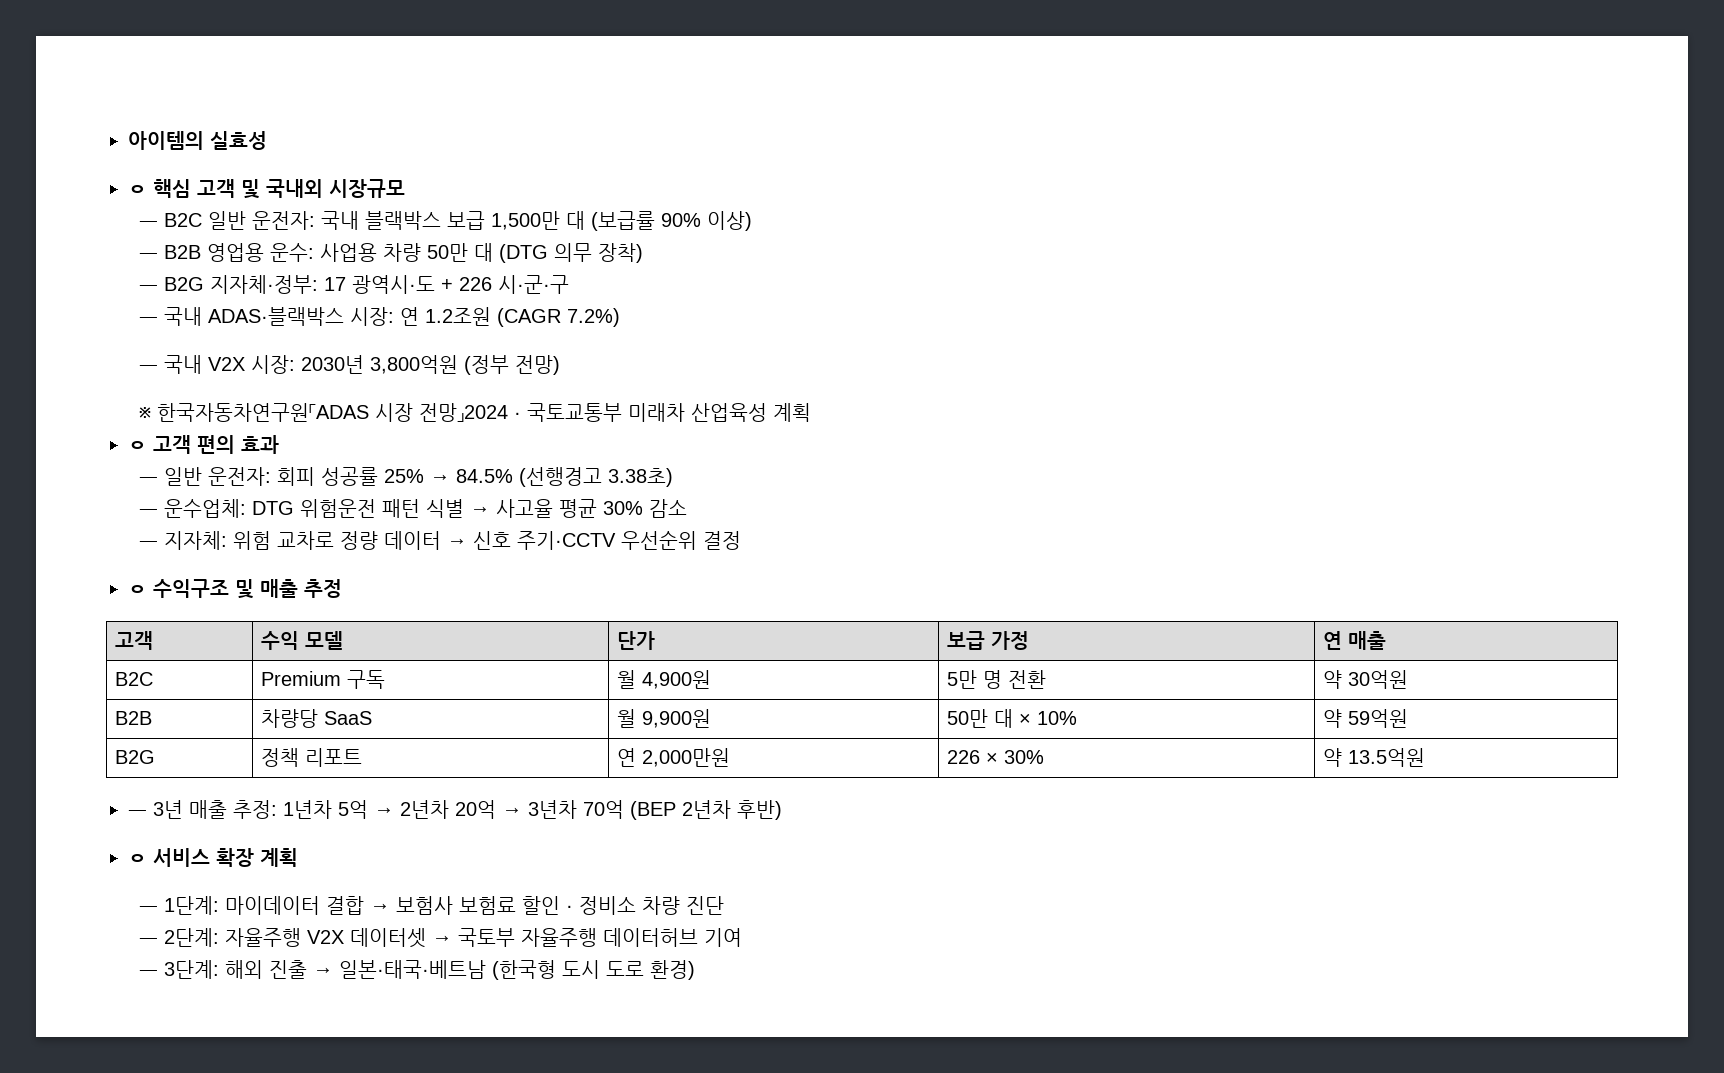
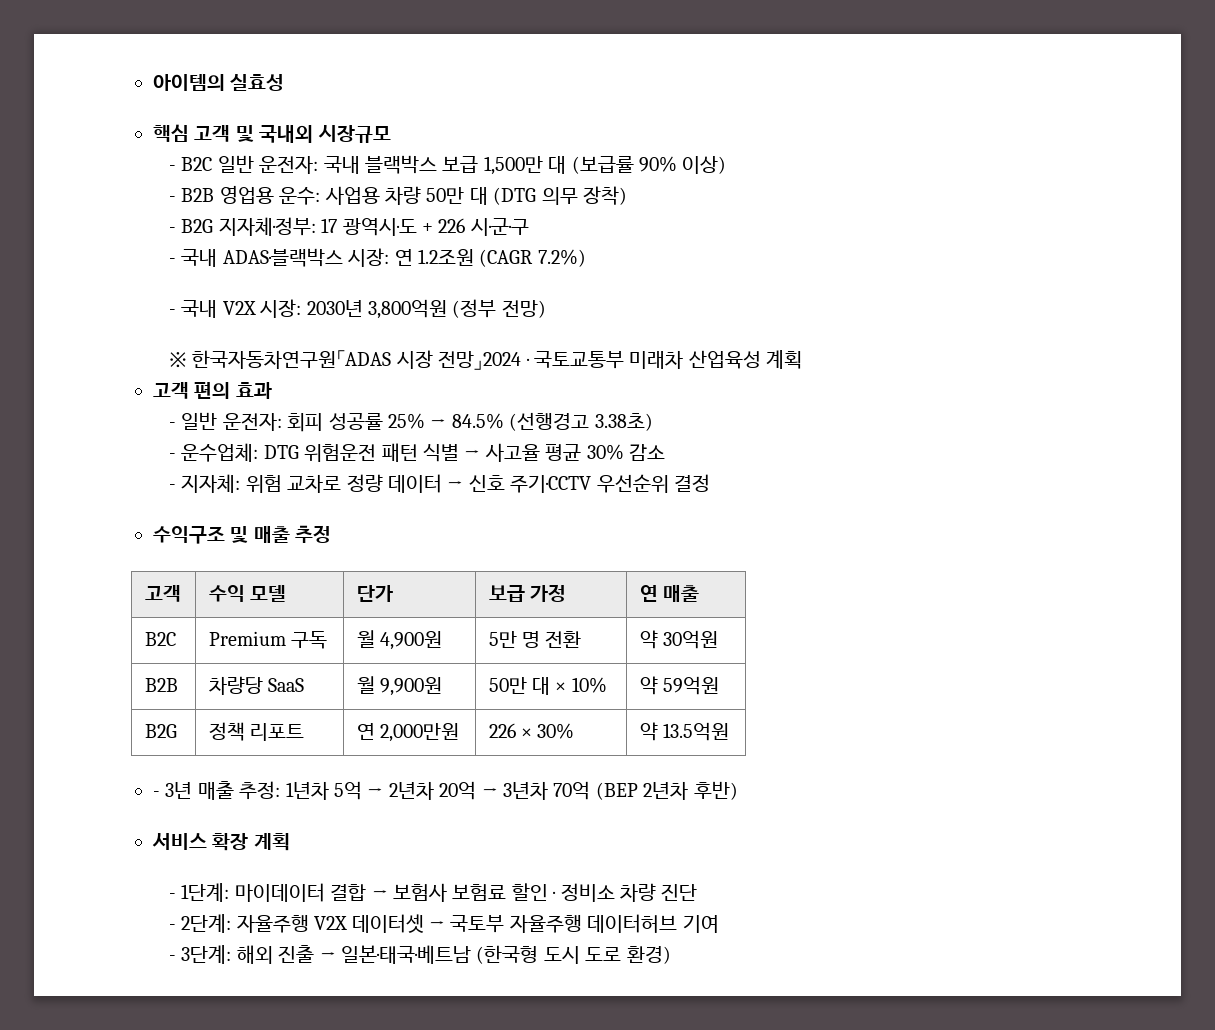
[128,185,147,195] ㅇ -> (285, 82) none
[139,221,159,227] ㅡ -> [169,165,177,171] -
[139,253,159,259] ㅡ -> [169,196,177,202] -
[139,285,159,291] ㅡ -> [169,227,177,233] -
[139,317,159,323] ㅡ -> [169,258,177,264] -
[139,365,159,371] ㅡ -> [169,309,177,315] -
[128,441,147,451] ㅇ -> (803, 359) none
[139,477,159,483] ㅡ -> [169,422,177,428] -
[139,509,159,515] ㅡ -> [169,453,177,459] -
[139,541,159,547] ㅡ -> [169,484,177,490] -
[128,585,147,595] ㅇ -> (711, 483) none
[128,810,147,816] ㅡ -> [153,791,160,797] -
[128,854,147,864] ㅇ -> (738, 790) none
[139,906,159,912] ㅡ -> [169,893,177,899] -
[139,938,159,944] ㅡ -> [169,924,177,930] -
[139,970,159,976] ㅡ -> [169,955,177,961] -

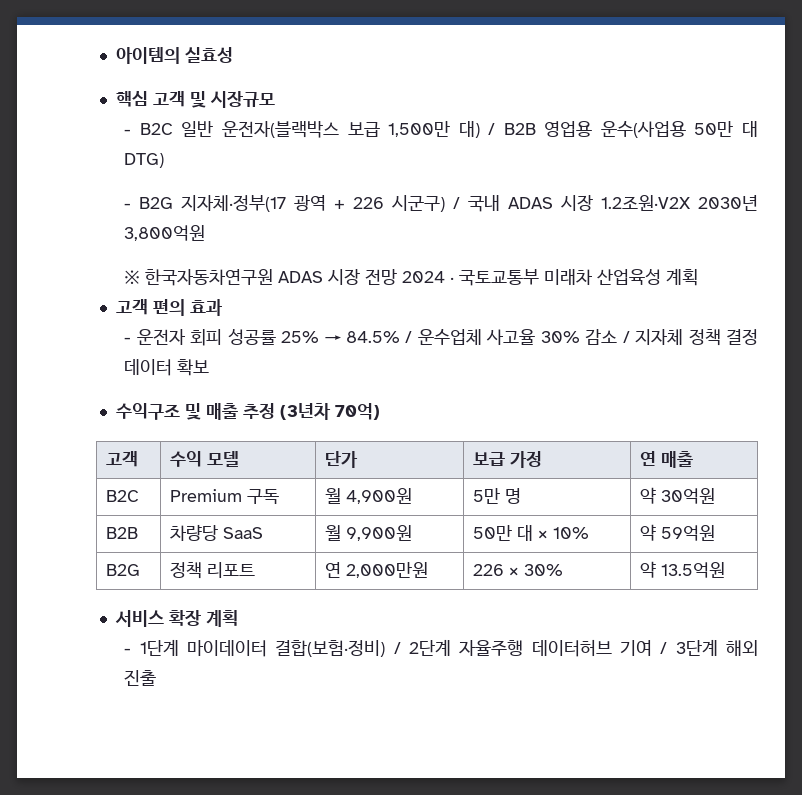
[259,125,314,143] 국내외 -> (206, 99) none
[259,155,727,175] [169,185,628,205] [169,217,529,236] [169,248,586,267] [169,299,302,318] 운전자: 국내 블랙박스 보급 1,500만 대 (보급률 90% 이상) // - B2B 영업용 운수: 사업용 차량 50만 대 (DTG 의무 장착) // - B2G 지자체·정부: 17 광역시·도 + 226 시·군·구 // - 국내 ADAS·블랙박스 시장: 연 1.2조원 (CAGR 7.2%) // - 국내 V2X 시장: -> [222,121,758,138] [124,153,165,168] [124,195,692,212] 운전자(블랙박스 보급 1,500만 대) / B2B 영업용 운수(사업용 50만 대 DTG) // - B2G 지자체·정부(17 광역 + 226 시군구) / 국내 ADAS 시장 1.2조원·V2X
[452,299,546,318] (정부 전망) -> (206, 233) none
[336,350,346,366] 「 -> (274, 277) none
[474,360,484,370] 」 -> (398, 277) none
[181,412,282,431] 일반 운전자: -> [136,329,186,345] 운전자
[509,412,653,431] [169,443,666,462] [169,474,711,493] (선행경고 3.38초) // - 운수업체: DTG 위험운전 패턴 식별 → 사고율 평균 30% 감소 // - 지자체: 위험 교차로 정량 데이터 → 신호 주기·CCTV 우선순위 결정 -> [405,329,758,346] [124,359,210,376] / 운수업체 사고율 30% 감소 / 지자체 정책 결정 데이터 확보
(332, 534) none -> [279,403,380,420] (3년차 70억)
[545,631,582,648] 전환 -> (521, 496) none
[153,781,738,800] [152,833,290,851] [169,883,698,902] [169,914,719,933] [169,945,671,964] - 3년 매출 추정: 1년차 5억 → 2년차 20억 → 3년차 70억 (BEP 2년차 후반) // 서비스 확장 계획 // - 1단계: 마이데이터 결합 → 보험사 보험료 할인 · 정비소 차량 진단 // - 2단계: 자율주행 V2X 데이터셋 → 국토부 자율주행 데이터허브 기여 // - 3단계: 해외 진출 → 일본·태국·베트남 (한국형 도시 도로 환경) -> [114,610,238,627] [124,639,758,657] [124,670,157,686] 서비스 확장 계획 // - 1단계 마이데이터 결합(보험·정비) / 2단계 자율주행 데이터허브 기여 / 3단계 해외 진출

